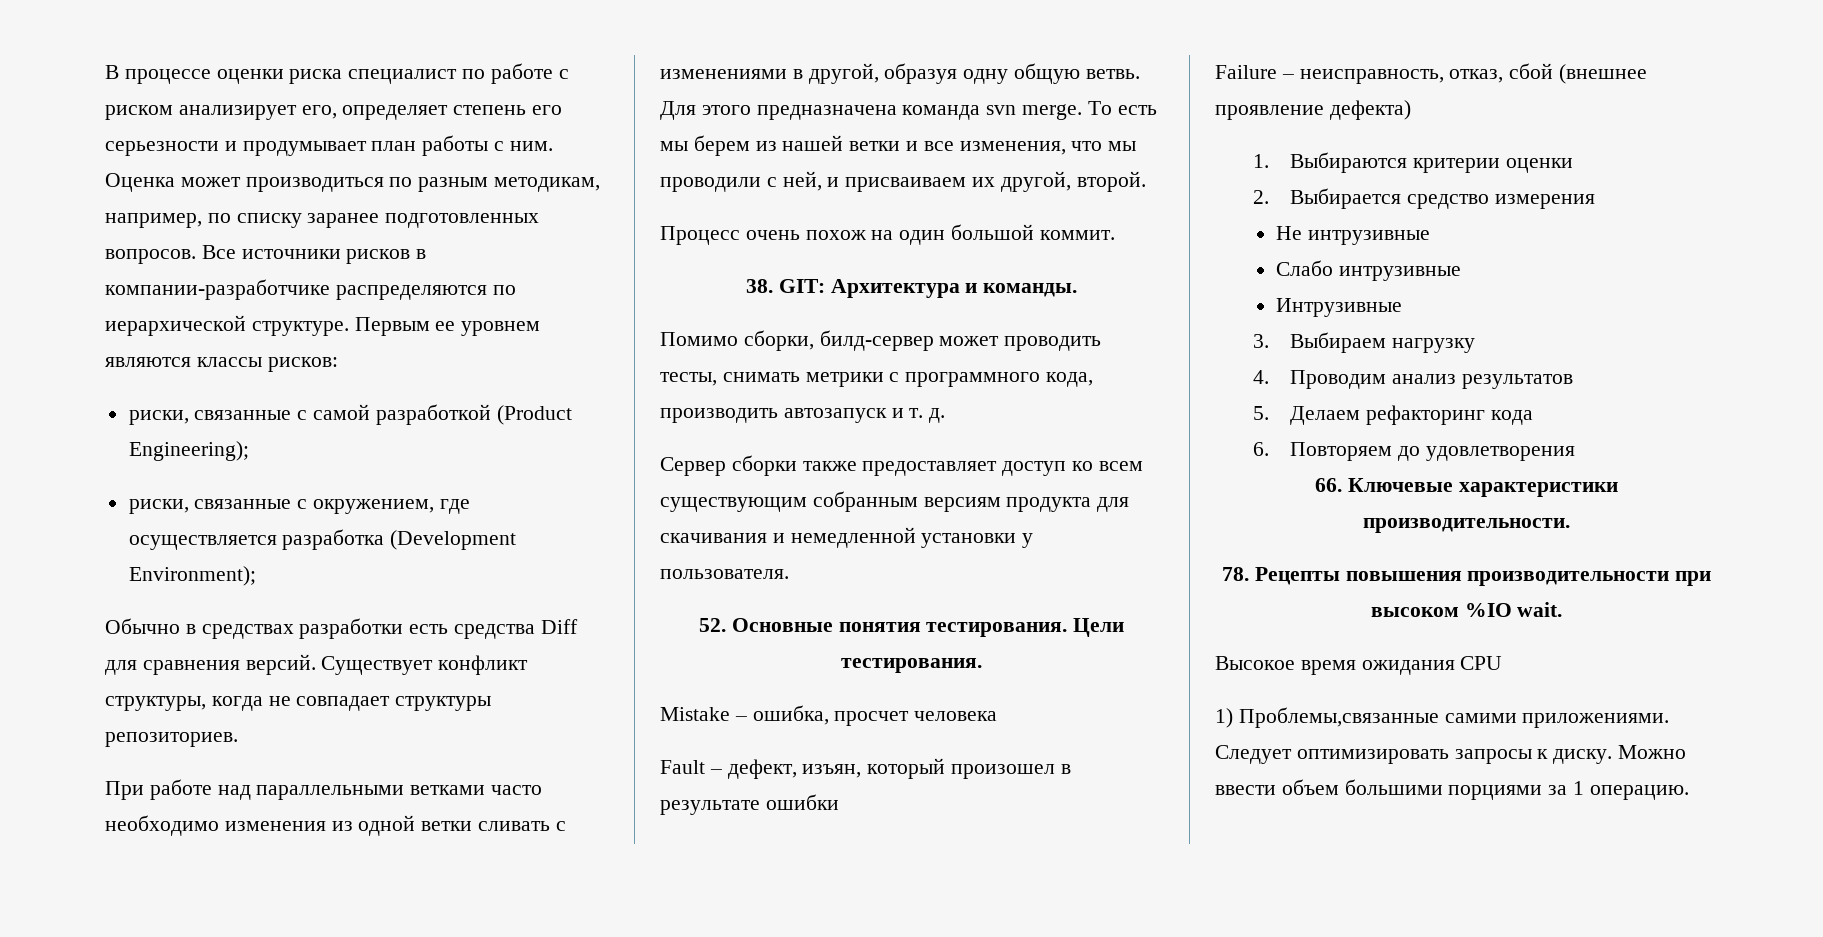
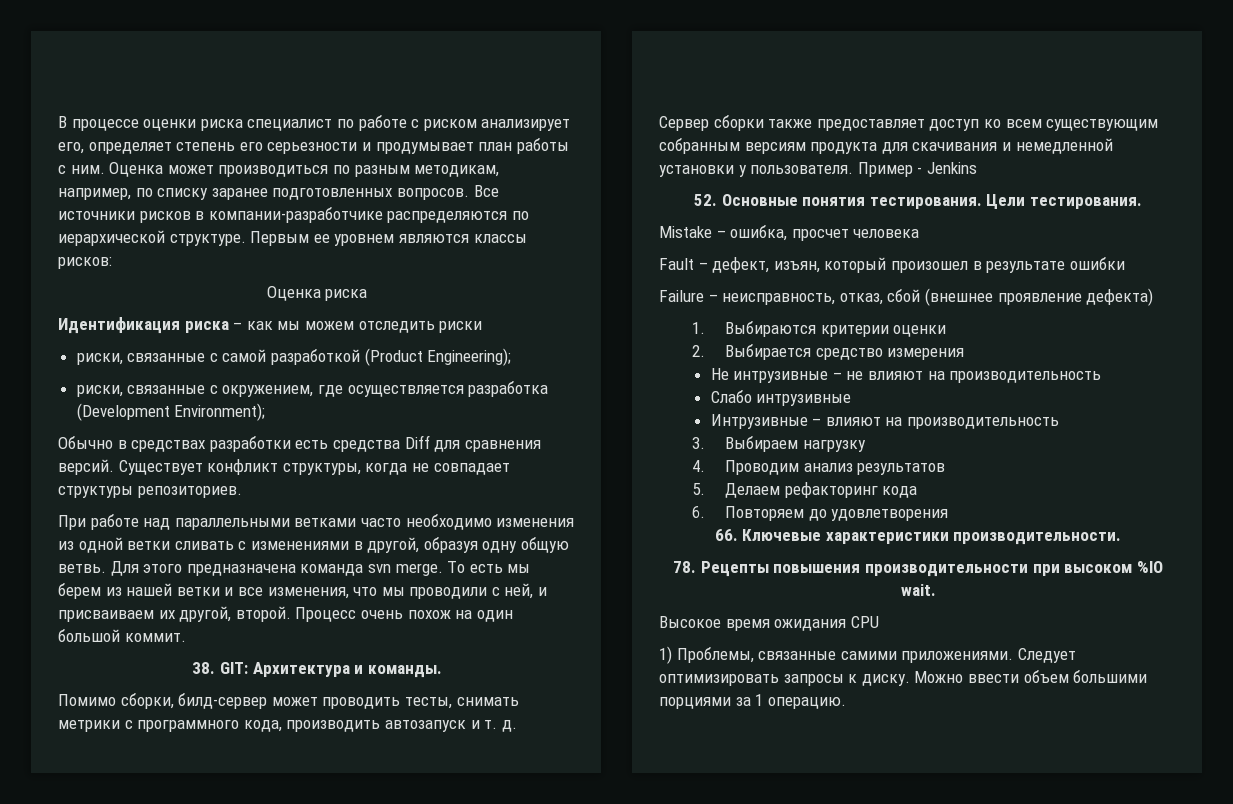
(338, 364) none -> [266,286,368,301] [58,317,483,334] // Оценка риска // Идентификация риска – как мы можем отследить риски
(1146, 181) // -> (291, 614) none
(789, 574) none -> [857,162,977,177] Пример - Jenkins
(1431, 237) none -> [832,371,1102,383] – не влияют на производительность
(1403, 307) none -> [812,417,1060,429] – влияют на производительность
[1238,707,1439,728] Проблемы,связанные -> [676,647,837,663] Проблемы, связанные

